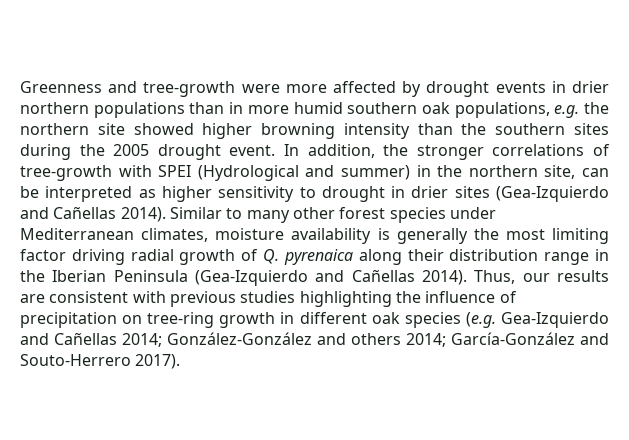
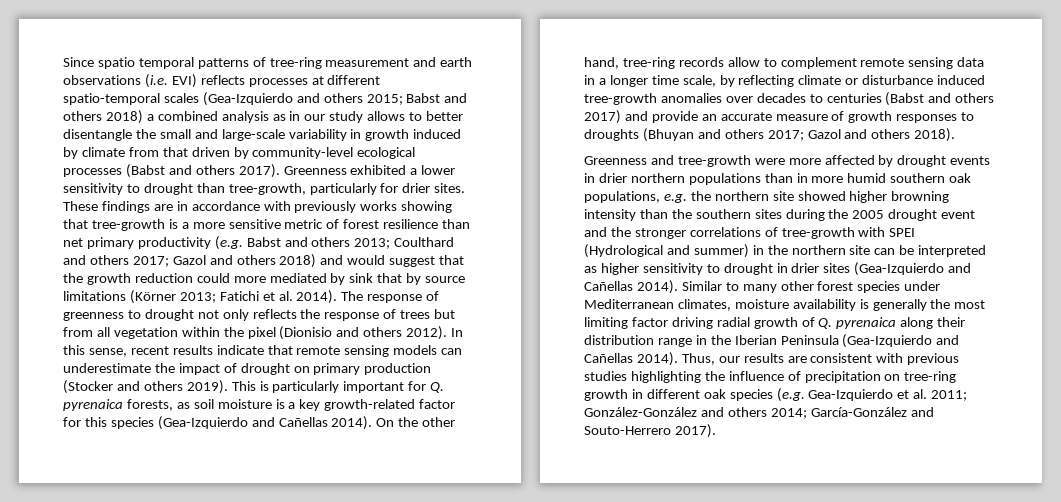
(20, 87) none -> [63,57,473,69] [63,74,381,88] [63,92,468,106] [63,110,464,124] [63,129,462,141] [63,147,416,159] [63,164,456,178] [63,183,466,195] [63,201,453,213] [63,219,471,231] [63,236,455,250] [63,254,465,268] [63,273,466,285] [63,290,440,304] [63,309,456,321] [63,326,464,340] [63,345,463,357] [63,363,432,375] [63,380,445,394] [63,399,456,411] [63,416,456,430] [584,57,985,69] [584,75,986,87] [584,92,995,106] [584,110,975,124] [584,128,956,142] Since spatio temporal patterns of tree-ring measurement and earth observations (i.e. EVI) reflects processes at different spatio-temporal scales (Gea-Izquierdo and others 2015; Babst and others 2018) a combined analysis as in our study allows to better disentangle the small and large-scale variability in growth induced by climate from that driven by community-level ecological processes (Babst and others 2017). Greenness exhibited a lower sensitivity to drought than tree-growth, particularly for drier sites. These findings are in accordance with previously works showing that tree-growth is a more sensitive metric of forest resilience than net primary productivity (e.g. Babst and others 2013; Coulthard and others 2017; Gazol and others 2018) and would suggest that the growth reduction could more mediated by sink that by source limitations (Körner 2013; Fatichi et al. 2014). The response of greenness to drought not only reflects the response of trees but from all vegetation within the pixel (Dionisio and others 2012). In this sense, recent results indicate that remote sensing models can underestimate the impact of drought on primary production (Stocker and others 2019). This is particularly important for Q. pyrenaica forests, as soil moisture is a key growth-related factor for this species (Gea-Izquierdo and Cañellas 2014). On the other hand, tree-ring records allow to complement remote sensing data in a longer time scale, by reflecting climate or disturbance induced tree-growth anomalies over decades to centuries (Babst and others 2017) and provide an accurate measure of growth responses to droughts (Bhuyan and others 2017; Gazol and others 2018). //
[229,144,375,158] event. In addition, -> [941,210,976,219] [584,227,607,237] event and
[544,165,576,179] site, -> [849,245,871,255] site
[20,332,162,347] and Cañellas 2014; -> [897,389,968,401] et al. 2011;

